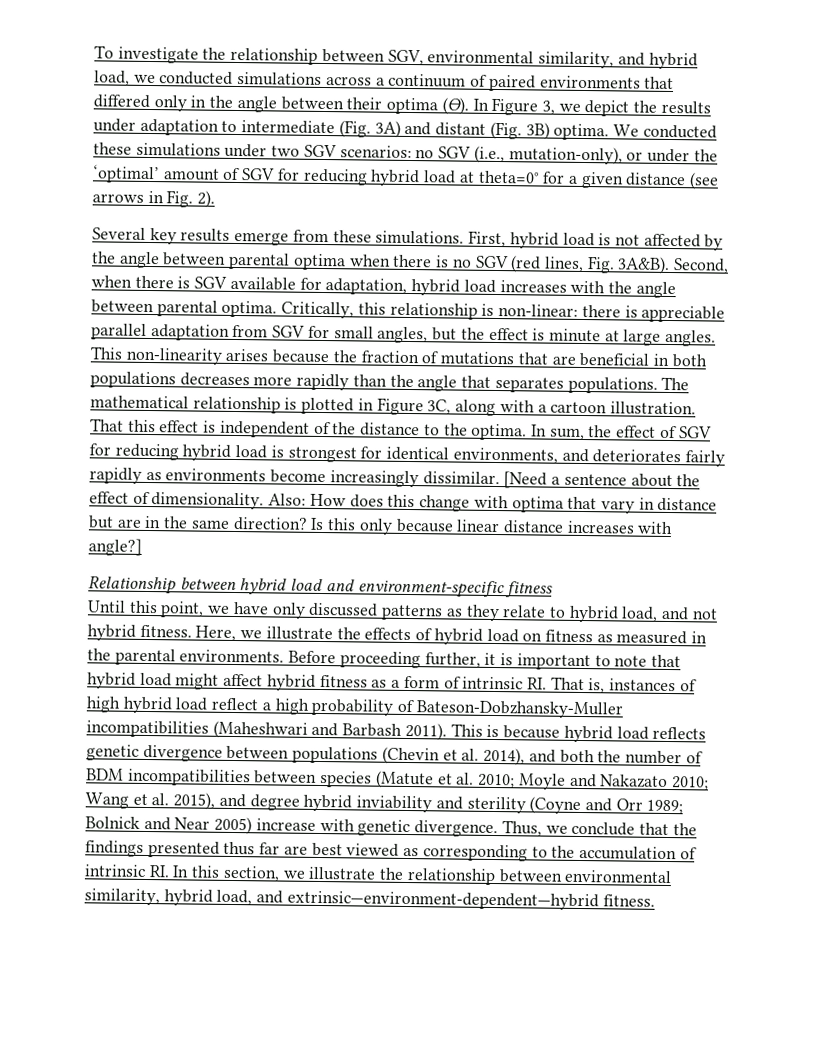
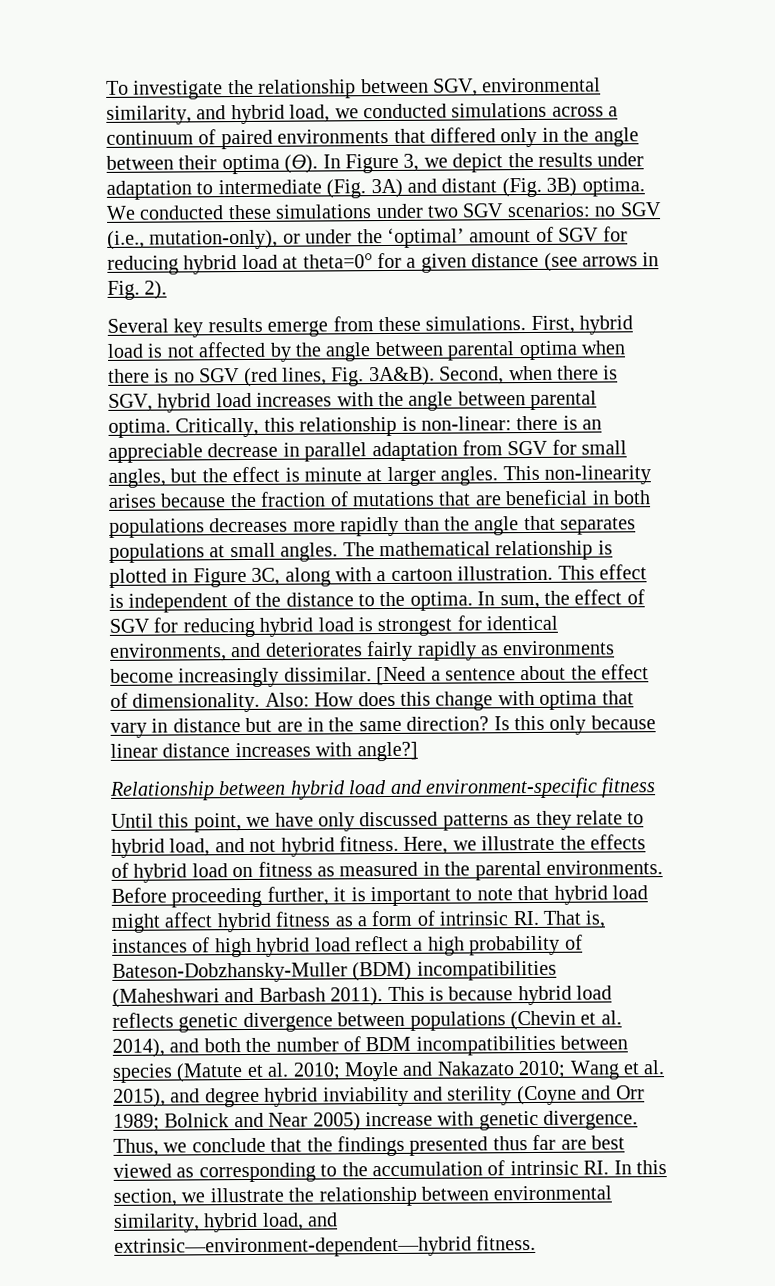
[194,276,408,295] SGV available for adaptation, -> [108,393,153,412] SGV,
[641,305,726,323] appreciable -> [582,419,603,430] [108,442,300,463] an appreciable decrease in
[623,329,662,346] large -> [386,466,436,487] larger
[567,376,658,394] populations. -> [109,542,339,563] populations at small angles.
[90,418,156,433] That this -> [557,565,595,580] This
(623, 709) none -> [352,961,413,982] (BDM)

